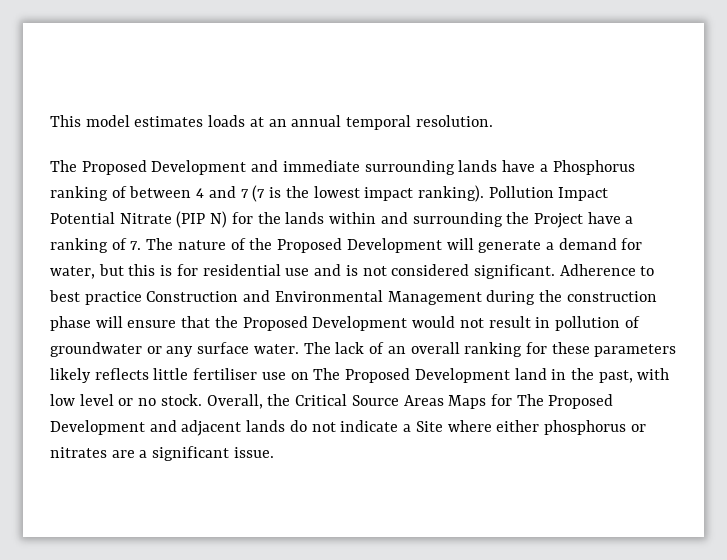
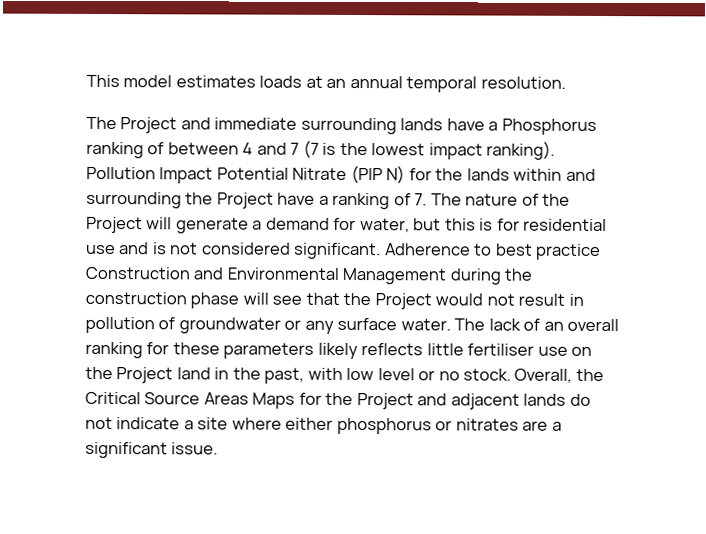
[81,160,247,175] Proposed Development -> [120,117,178,134] Project
[277,238,442,253] Proposed Development -> [86,216,143,234] Project
[127,320,177,328] ensure -> [272,295,303,305] see
[242,316,408,331] Proposed Development -> [374,293,432,310] Project
[313,368,510,383] The Proposed Development -> [85,366,174,384] the Project
[516,394,614,409] [50,420,145,435] The Proposed Development -> [325,392,414,410] the Project
[415,421,443,432] Site -> [197,417,229,430] site

